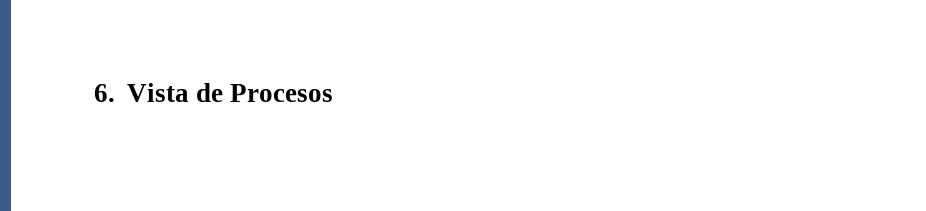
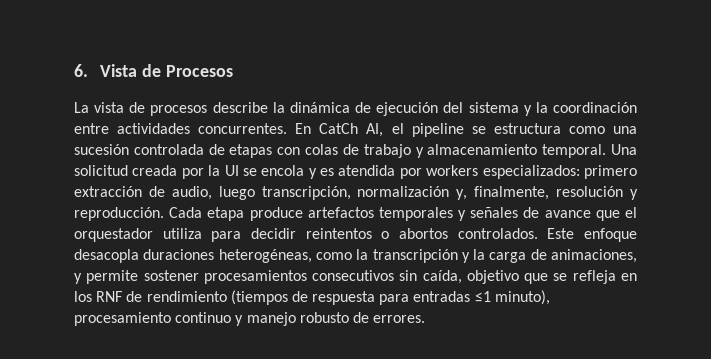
(334, 93) none -> [74,102,637,116] [74,123,637,137] [74,144,637,158] [74,165,637,179] [74,186,639,200] [74,207,637,221] [74,228,638,242] [74,249,638,263] [74,270,637,284] [74,290,550,305] [74,312,426,326] // La vista de procesos describe la dinámica de ejecución del sistema y la coordinación entre actividades concurrentes. En CatCh AI, el pipeline se estructura como una sucesión controlada de etapas con colas de trabajo y almacenamiento temporal. Una solicitud creada por la UI se encola y es atendida por workers especializados: primero extracción de audio, luego transcripción, normalización y, finalmente, resolución y reproducción. Cada etapa produce artefactos temporales y señales de avance que el orquestador utiliza para decidir reintentos o abortos controlados. Este enfoque desacopla duraciones heterogéneas, como la transcripción y la carga de animaciones, y permite sostener procesamientos consecutivos sin caída, objetivo que se refleja en los RNF de rendimiento (tiempos de respuesta para entradas ≤1 minuto), procesamiento continuo y manejo robusto de errores.

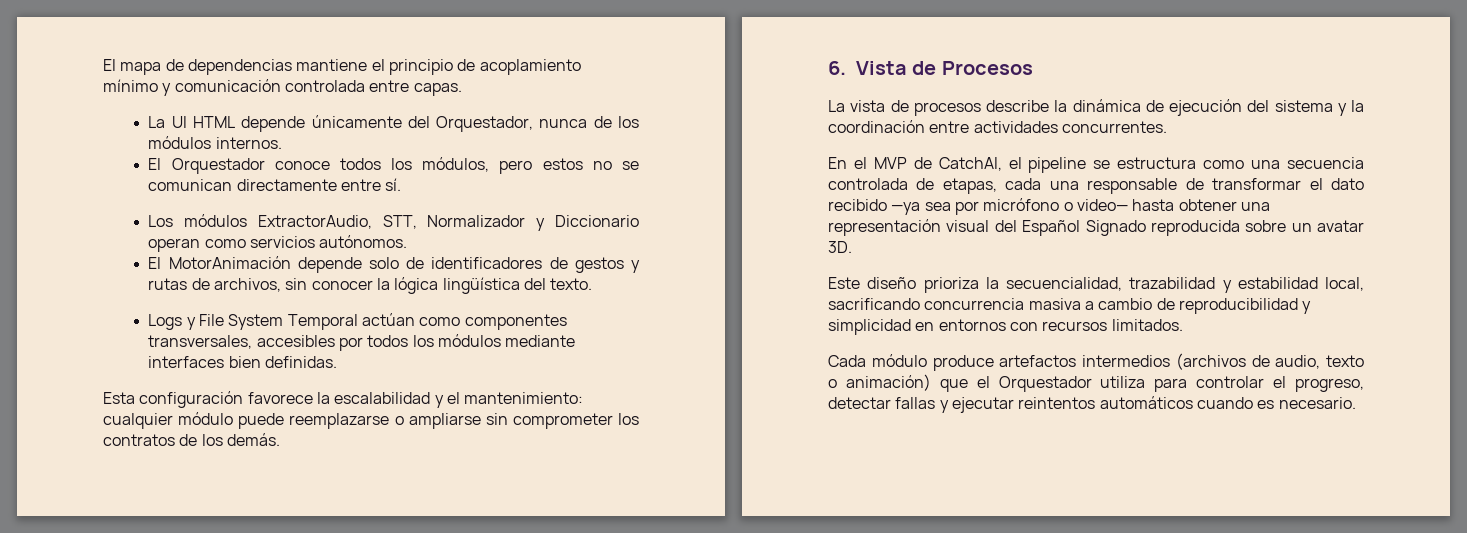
(74, 70) none -> [103,59,581,75] [103,79,462,96] [148,115,640,132] [148,136,282,149] [148,157,639,174] [148,178,402,191] [148,214,639,231] [148,235,408,252] [148,256,640,273] [148,277,593,294] [148,313,567,330] [148,334,576,351] [148,356,338,368] [103,391,584,408] [103,412,639,429] [103,433,280,446] El mapa de dependencias mantiene el principio de acoplamiento mínimo y comunicación controlada entre capas. // La UI HTML depende únicamente del Orquestador, nunca de los módulos internos. // El Orquestador conoce todos los módulos, pero estos no se comunican directamente entre sí. // Los módulos ExtractorAudio, STT, Normalizador y Diccionario operan como servicios autónomos. // El MotorAnimación depende solo de identificadores de gestos y rutas de archivos, sin conocer la lógica lingüística del texto. // Logs y File System Temporal actúan como componentes transversales, accesibles por todos los módulos mediante interfaces bien definidas. // Esta configuración favorece la escalabilidad y el mantenimiento: cualquier módulo puede reemplazarse o ampliarse sin comprometer los contratos de los demás. //
[295,123,384,137] En CatCh AI, -> [828,157,1002,171] // En el MVP de CatchAI,
[74,144,129,155] sucesión -> [1287,157,1364,169] secuencia
[229,144,637,158] [74,165,637,179] [74,186,639,200] [74,207,591,221] etapas con colas de trabajo y almacenamiento temporal. Una solicitud creada por la UI se encola y es atendida por workers especializados: primero extracción de audio, luego transcripción, normalización y, finalmente, resolución y reproducción. Cada etapa produce artefactos temporales y señales de avance -> [942,178,1364,194] [828,198,1270,215] [828,219,1364,236] [828,241,852,253] [828,277,1364,293] [828,298,1312,314] [828,319,1183,335] [828,353,1364,371] [828,374,931,391] etapas, cada una responsable de transformar el dato recibido —ya sea por micrófono o video— hasta obtener una representación visual del Español Signado reproducida sobre un avatar 3D. // Este diseño prioriza la secuencialidad, trazabilidad y estabilidad local, sacrificando concurrencia masiva a cambio de reproducibilidad y simplicidad en entornos con recursos limitados. // Cada módulo produce artefactos intermedios (archivos de audio, texto o animación)
[74,228,153,242] orquestador -> [998,376,1092,392] Orquestador
[251,228,638,242] [74,249,638,263] [74,270,637,284] [74,290,550,305] [74,312,426,326] decidir reintentos o abortos controlados. Este enfoque desacopla duraciones heterogéneas, como la transcripción y la carga de animaciones, y permite sostener procesamientos consecutivos sin caída, objetivo que se refleja en los RNF de rendimiento (tiempos de respuesta para entradas ≤1 minuto), procesamiento continuo y manejo robusto de errores. -> [1196,376,1364,392] [828,396,1356,413] controlar el progreso, detectar fallas y ejecutar reintentos automáticos cuando es necesario.

